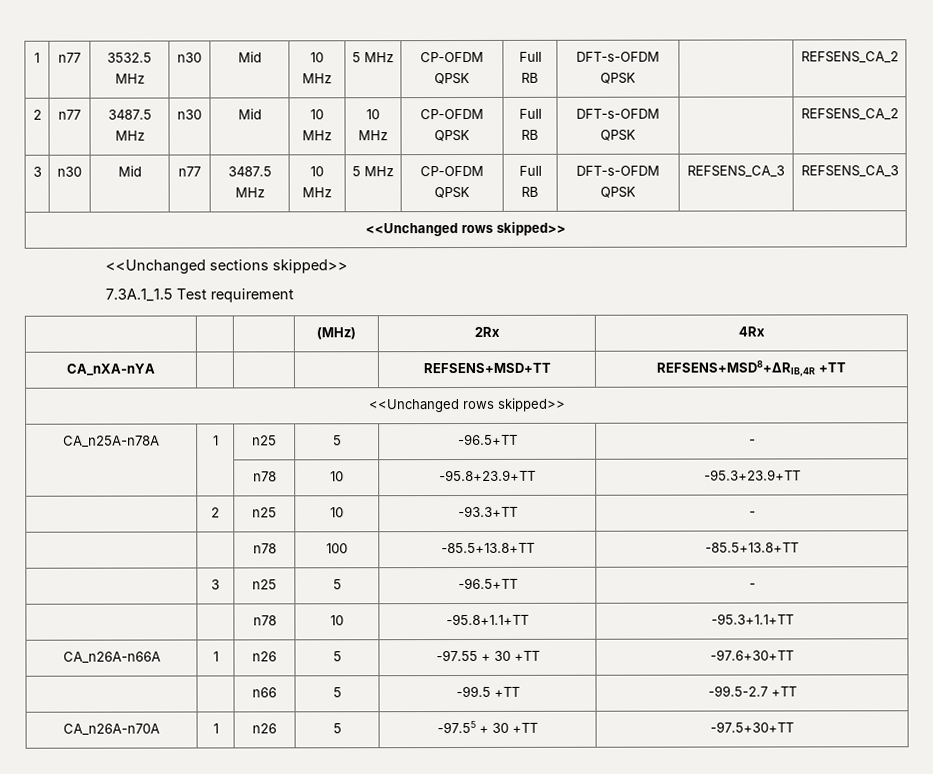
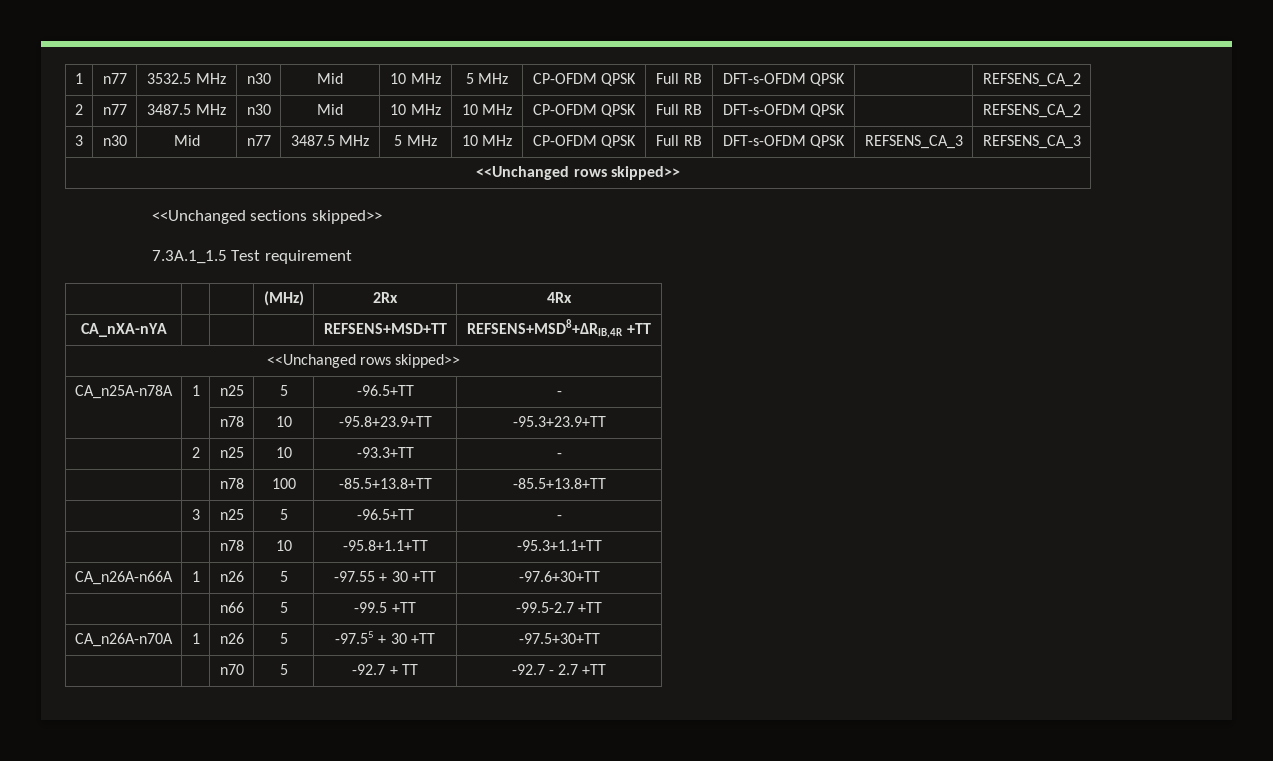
[310,166,324,177] [302,187,332,198] [352,166,361,177] 10 MHz | 5 -> [394,135,437,146] [461,135,478,146] 5 MHz | 10
(794, 727) none -> [219,664,244,675] [279,664,288,675] [352,664,418,675] [511,664,607,675] // | | n70 | 5 | -92.7 + TT | -92.7 - 2.7 +TT

